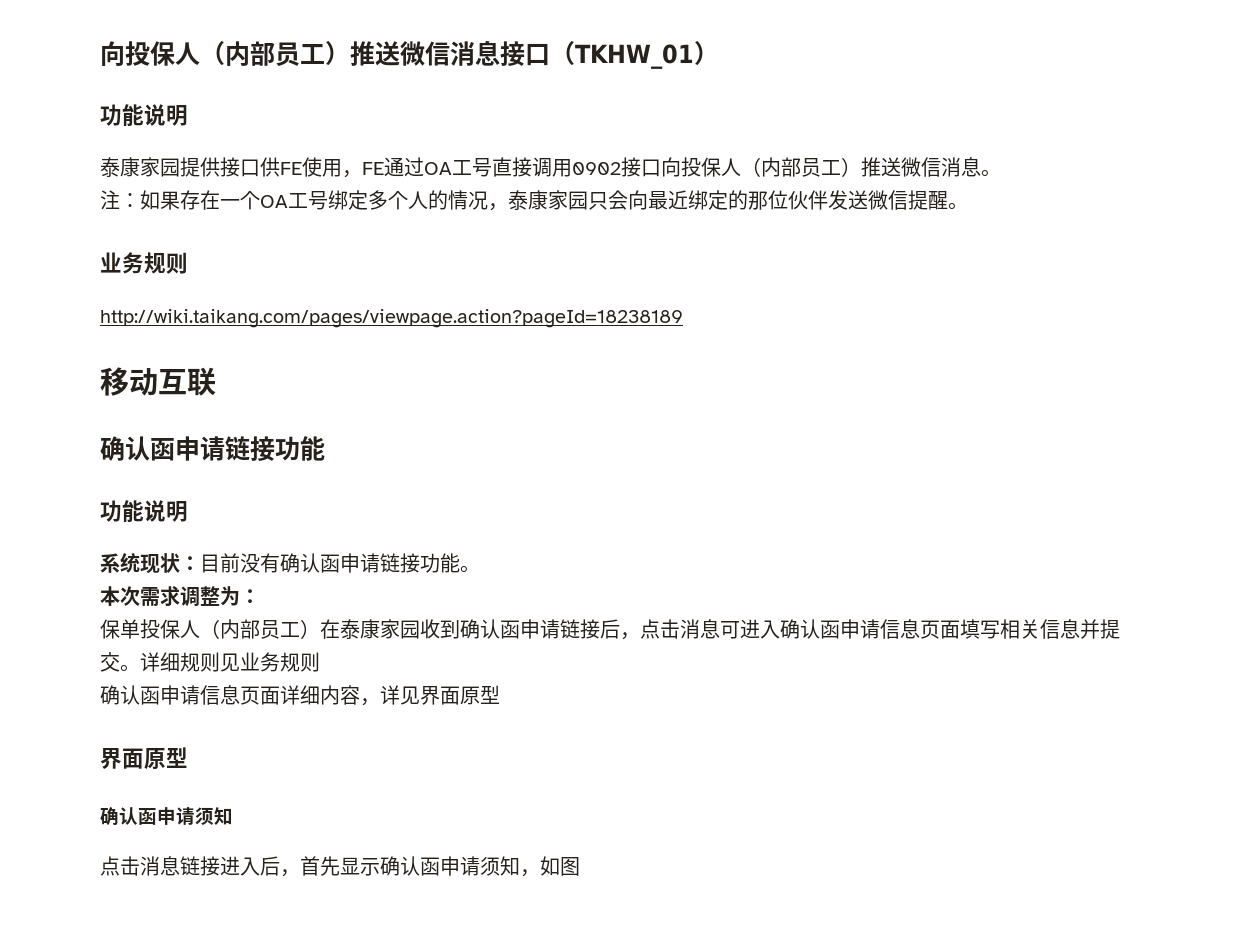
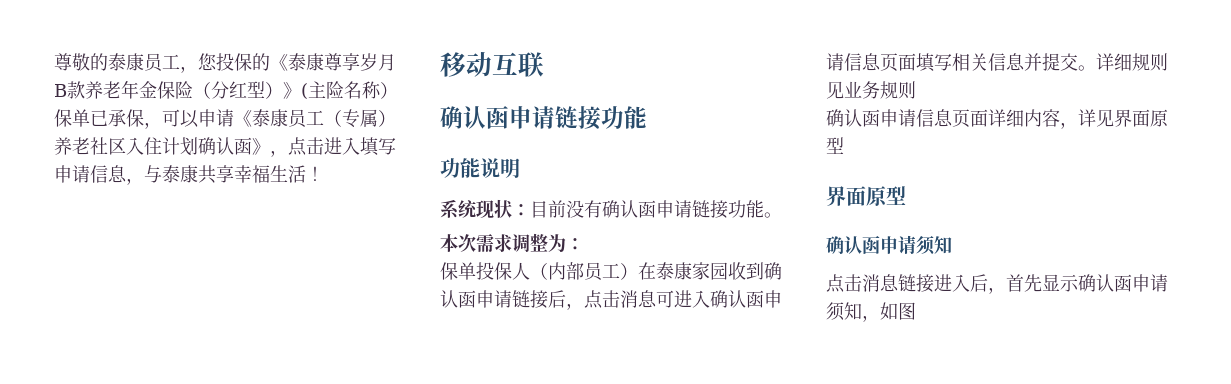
[100,40,719,69] [100,104,188,126] [100,157,1001,178] [100,190,968,211] [100,252,188,274] [100,309,683,328] 向投保人（内部员工）推送微信消息接口（TKHW_01） // 功能说明 // 泰康家园提供接口供FE使用，FE通过OA工号直接调用0902接口向投保人（内部员工）推送微信消息。 // 注：如果存在一个OA工号绑定多个人的情况，泰康家园只会向最近绑定的那位伙伴发送微信提醒。 // 业务规则 // http://wiki.taikang.com/pages/viewpage.action?pageId=18238189 -> [54,53,396,73] [54,80,398,99] [54,109,396,129] [54,137,396,157] [54,165,324,185] 尊敬的泰康员工，您投保的《泰康尊享岁月B款养老年金保险（分红型）》(主险名称）保单已承保，可以申请《泰康员工（专属）养老社区入住计划确认函》，点击进入填写申请信息，与泰康共享幸福生活！

